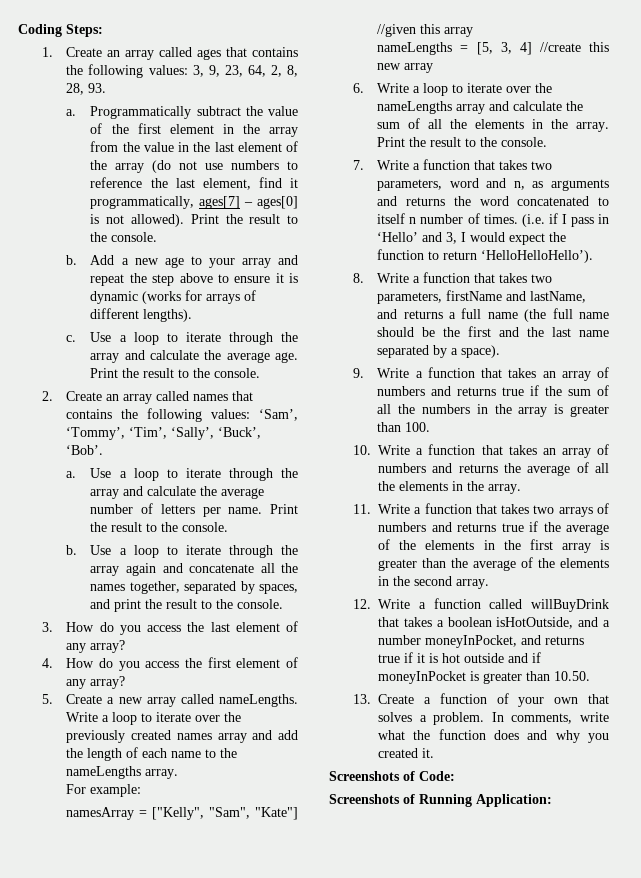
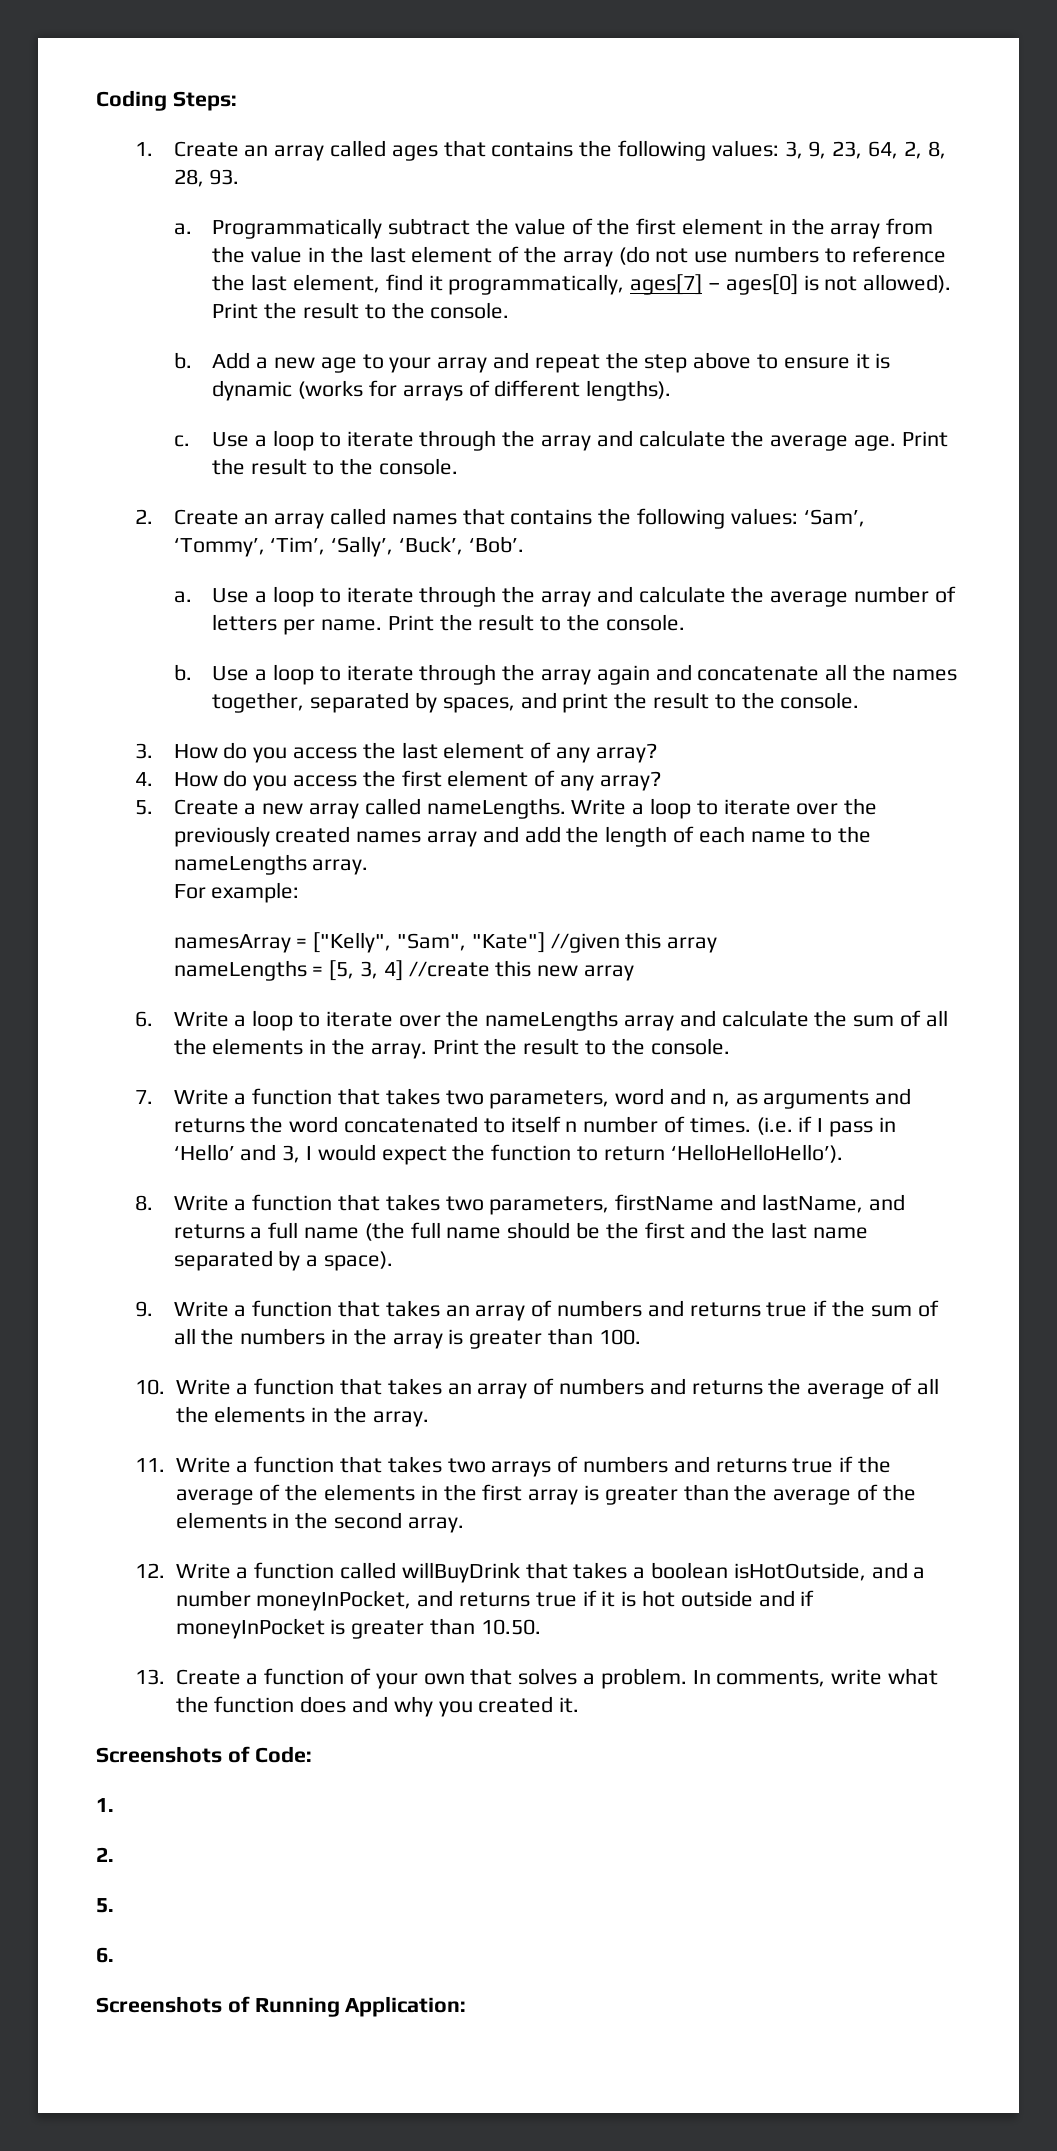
(455, 776) none -> [96,1798,114,1812] [96,1847,114,1862] [96,1898,114,1913] [96,1947,114,1963] // 1. // 2. // 5. // 6.

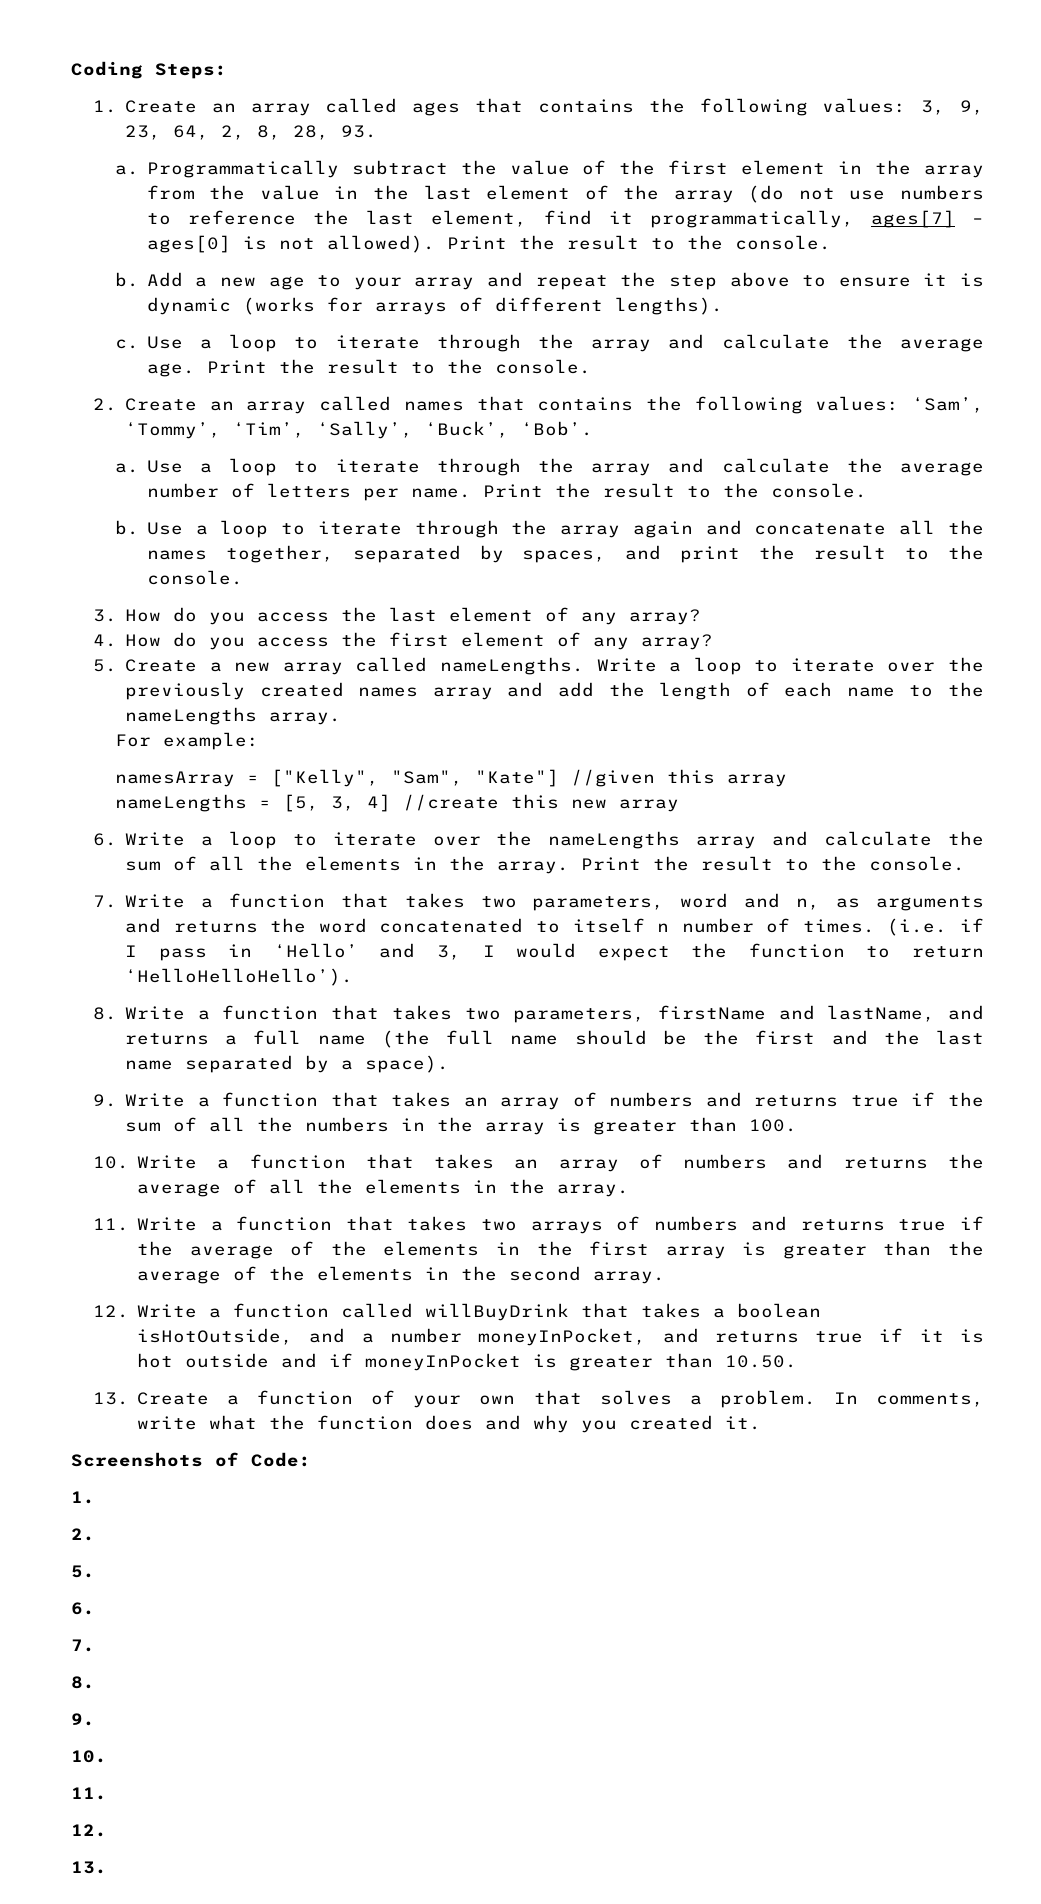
[96,1996,467,2017] Screenshots of Running Application: -> [71,1639,95,1652] [71,1676,95,1689] [71,1713,95,1726] [71,1750,107,1763] [71,1787,107,1800] [71,1824,107,1837] [71,1861,107,1874] 7. // 8. // 9. // 10. // 11. // 12. // 13.

